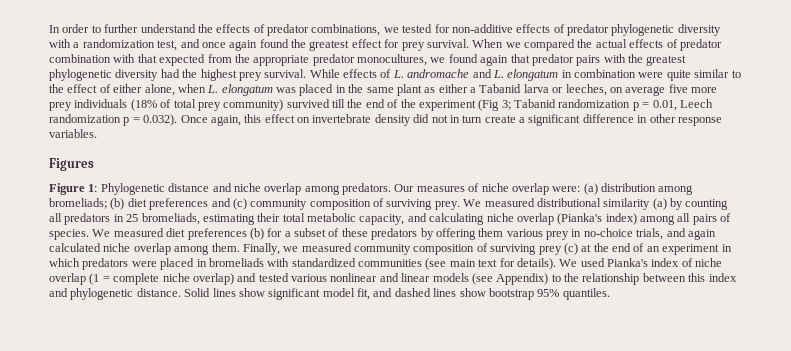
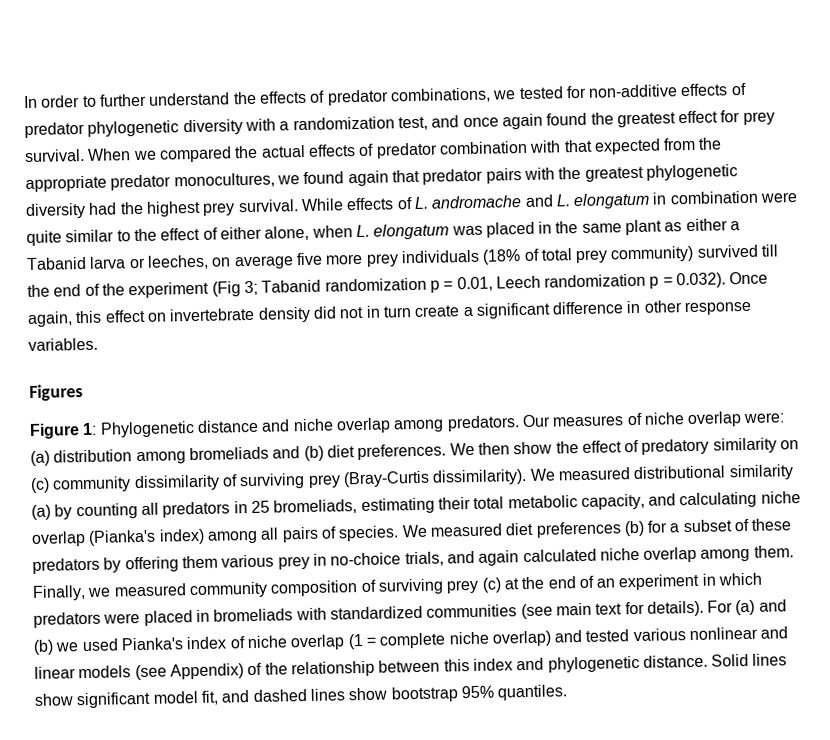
[49,198,231,210] bromeliads; (b) diet preferences and -> [188,437,800,462] bromeliads and (b) diet preferences. We then show the effect of predatory similarity on
[309,198,460,210] composition of surviving prey. -> [133,468,528,492] dissimilarity of surviving prey (Bray-Curtis dissimilarity).
[559,259,578,267] We -> [707,599,787,616] [33,639,80,655] For (a) and (b) we
[551,274,561,282] to -> [247,662,263,676] of

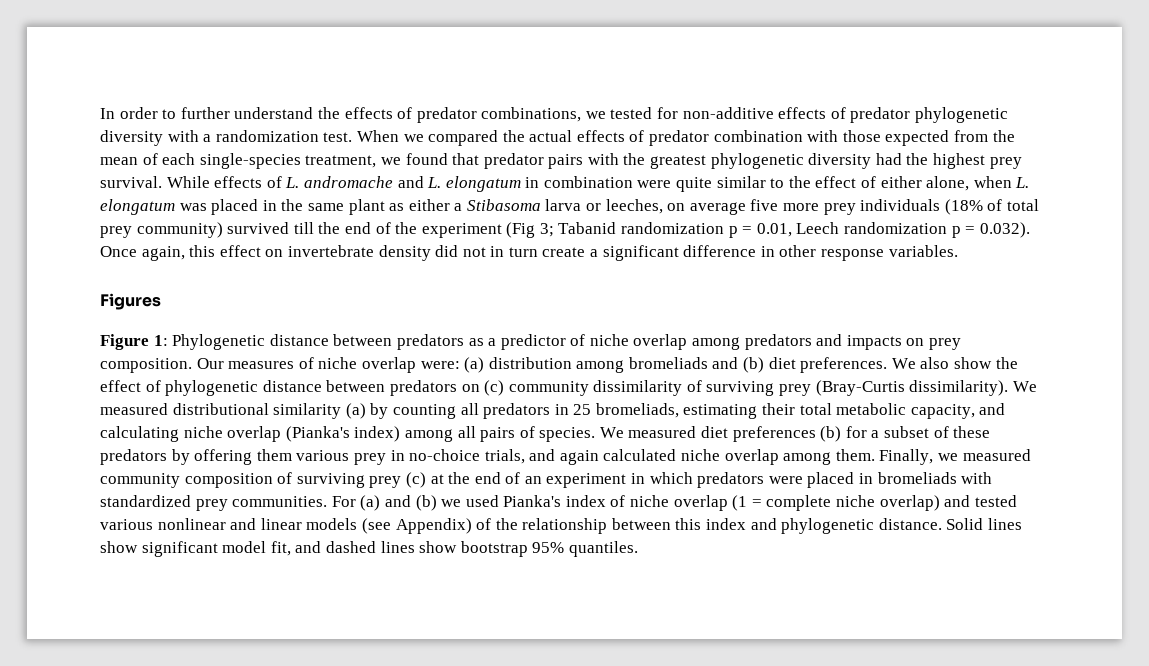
[397,110,775,131] [24,148,85,163] test, and once again found the greatest effect for prey survival. -> [323,132,353,142] test.
[563,139,593,153] that -> [842,130,881,142] those
[25,172,275,193] appropriate predator monocultures, -> [100,153,377,169] mean of each single-species treatment,
[347,170,389,187] again -> (448, 159) none
[26,256,87,271] Tabanid -> [466,199,541,211] Stibasoma
[261,415,520,434] and niche overlap among predators. -> [333,334,962,350] [100,358,192,373] between predators as a predictor of niche overlap among predators and impacts on prey composition.
[477,442,510,455] then -> [920,357,950,369] also
[641,437,777,455] predatory similarity -> [165,380,457,396] phylogenetic distance between predators
[426,600,704,620] communities (see main text for details). -> [195,496,328,511] prey communities.

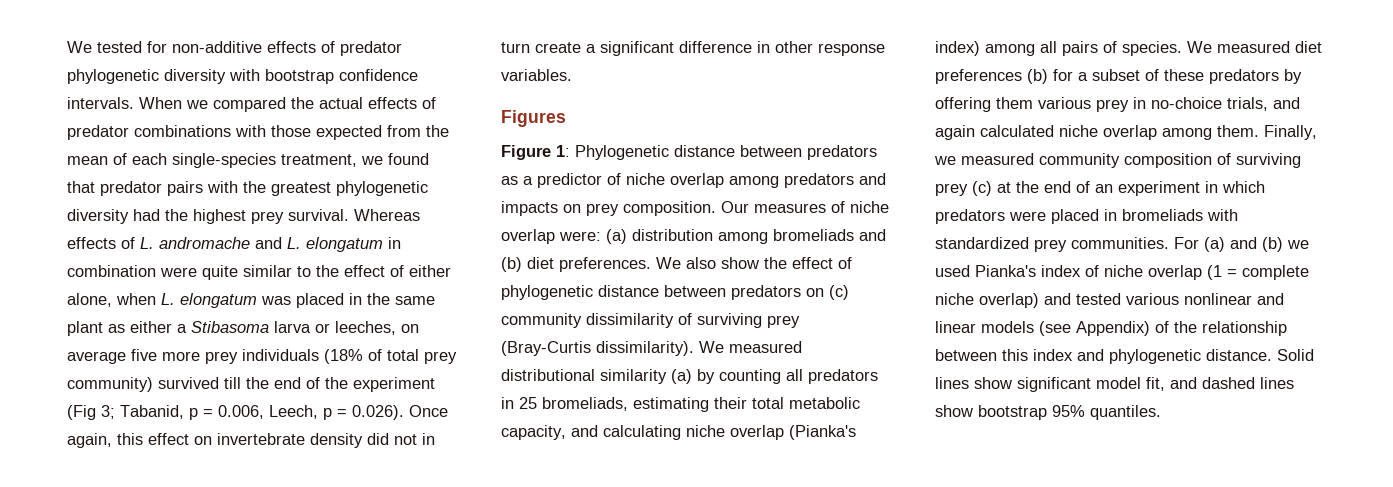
[100,107,606,123] In order to further understand the effects of predator combinations, we -> [67,41,92,53] We
[203,130,353,142] a randomization test. -> [265,69,418,84] [67,97,134,109] bootstrap confidence intervals.
[713,130,803,142] combination -> [134,125,231,137] combinations
[166,176,210,188] While -> [354,209,420,221] Whereas
[558,222,1030,238] Tabanid randomization p = 0.01, Leech randomization p = 0.032). -> [120,405,404,420] Tabanid, p = 0.006, Leech, p = 0.026).

